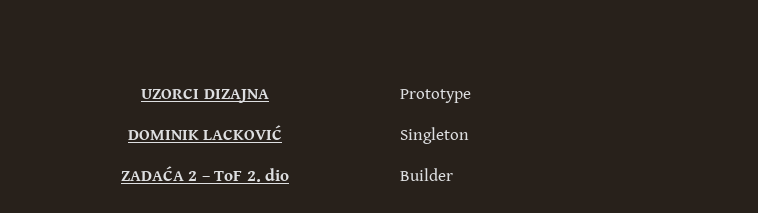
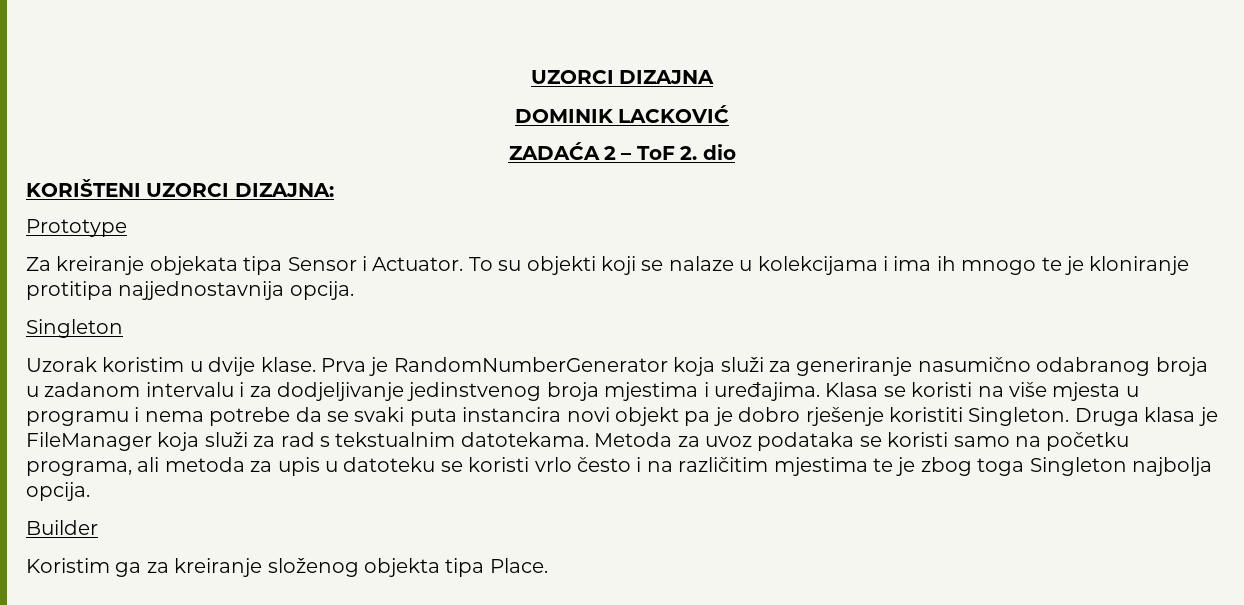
[400,89,471,103] [400,127,469,144] [400,168,453,181] Prototype // Singleton // Builder -> [26,179,334,197] [26,219,127,237] [26,256,1190,275] [26,281,354,300] [26,319,123,338] [26,357,1208,376] [26,382,1139,401] [26,407,1218,426] [26,432,1130,451] [26,457,1212,476] [26,482,90,501] [26,520,98,535] [26,558,548,577] KORIŠTENI UZORCI DIZAJNA: // Prototype // Za kreiranje objekata tipa Sensor i Actuator. To su objekti koji se nalaze u kolekcijama i ima ih mnogo te je kloniranje protitipa najjednostavnija opcija. // Singleton // Uzorak koristim u dvije klase. Prva je RandomNumberGenerator koja služi za generiranje nasumično odabranog broja u zadanom intervalu i za dodjeljivanje jedinstvenog broja mjestima i uređajima. Klasa se koristi na više mjesta u programu i nema potrebe da se svaki puta instancira novi objekt pa je dobro rješenje koristiti Singleton. Druga klasa je FileManager koja služi za rad s tekstualnim datotekama. Metoda za uvoz podataka se koristi samo na početku programa, ali metoda za upis u datoteku se koristi vrlo često i na različitim mjestima te je zbog toga Singleton najbolja opcija. // Builder // Koristim ga za kreiranje složenog objekta tipa Place.

